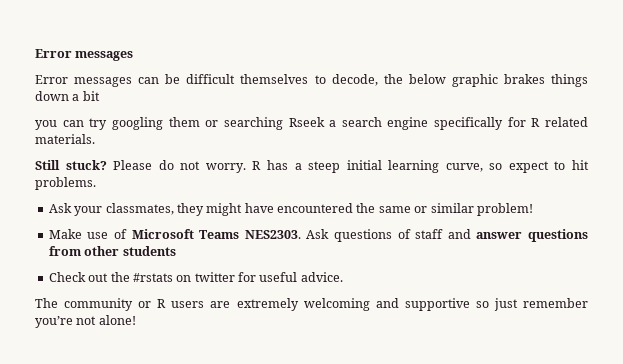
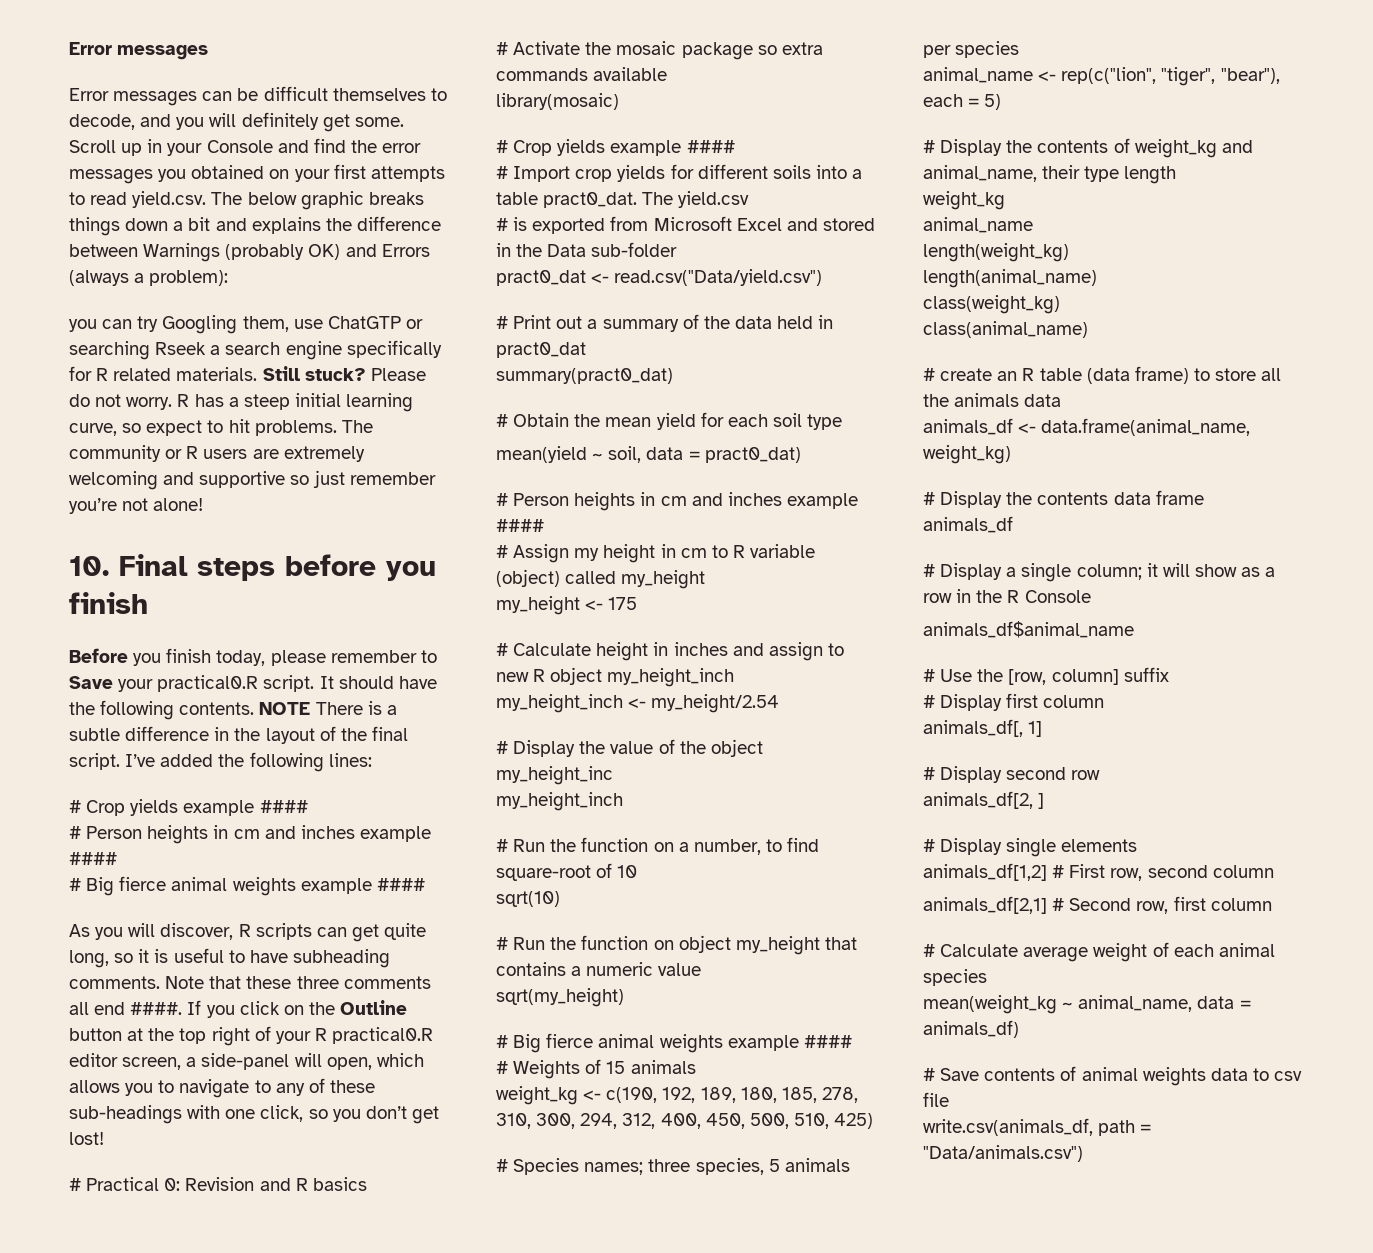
[383,74,403,84] the -> [140,112,404,132] [69,138,422,156] [69,164,445,184] [69,191,243,208] and you will definitely get some. Scroll up in your Console and find the error messages you obtained on your first attempts to read yield.csv. The
[503,74,545,84] brakes -> [368,192,424,205] breaks
(100, 96) none -> [215,216,441,234] [69,243,430,262] [69,270,229,286] and explains the difference between Warnings (probably OK) and Errors (always a problem):
[111,117,200,130] googling them -> [162,315,401,334] Googling them, use ChatGTP
(95, 139) // -> (258, 374) none
[48,203,533,216] [48,229,589,242] [48,246,176,256] [48,272,343,282] // Ask your classmates, they might have encountered the same or similar problem! // Make use of Microsoft Teams NES2303. Ask questions of staff and answer questions from other students // Check out the #rstats on twitter for useful advice. // -> (337, 428) none
(136, 320) none -> [69,554,436,581] [69,592,148,614] [69,648,437,666] [69,675,437,692] [69,700,397,720] [69,726,408,744] [69,752,372,772] [69,799,308,816] [69,825,431,844] [69,852,117,865] [69,876,425,896] [69,923,427,942] [69,948,390,968] [69,976,431,989] [69,1000,408,1018] [69,1026,434,1046] [69,1053,424,1070] [69,1078,375,1098] [69,1105,439,1124] [69,1132,104,1145] [69,1177,367,1191] [496,41,823,60] [496,67,668,81] [496,93,619,110] [496,139,735,156] [496,164,863,182] [496,191,750,208] [496,216,875,234] [496,242,678,257] [496,269,823,286] [496,314,834,332] [496,342,586,358] [496,368,673,384] [496,412,843,430] [496,446,801,463] [496,492,858,511] [496,519,544,532] [496,544,816,563] [496,569,706,589] [496,596,638,615] [496,642,844,661] [496,667,735,687] [496,694,780,713] [496,739,763,757] [496,766,613,785] [496,792,623,811] [496,837,820,855] [496,863,638,881] [496,891,560,907] [496,935,857,955] [496,962,702,976] [496,988,624,1007] [496,1033,852,1053] [496,1059,696,1079] [496,1086,858,1105] [496,1113,874,1129] [496,1158,850,1175] [923,41,1020,58] [923,67,1280,86] [923,94,1002,110] [923,138,1253,158] [923,165,1177,184] [923,191,1005,210] [923,217,1033,233] [923,243,1069,262] [923,269,1097,288] [923,295,1060,314] [923,321,1088,338] [923,366,1282,384] [923,393,1062,407] [923,418,1251,436] [923,445,1011,464] [923,490,1204,508] [923,516,1013,533] [923,563,1276,582] [923,589,1091,603] [923,621,1134,638] [923,667,1169,685] [923,693,1105,711] [923,719,1043,737] [923,766,1101,783] [923,791,1045,809] [923,838,1138,857] [923,863,1274,881] [923,896,1272,914] [923,942,1275,962] [923,969,987,986] [923,995,1251,1014] [923,1020,1019,1038] [923,1066,1303,1086] [923,1092,949,1107] [923,1118,1152,1136] [923,1145,1083,1162] // 10. Final steps before you finish // Before you finish today, please remember to Save your practical0.R script. It should have the following contents. NOTE There is a subtle difference in the layout of the final script. I’ve added the following lines: // # Crop yields example #### // # Person heights in cm and inches example #### // # Big fierce animal weights example #### // As you will discover, R scripts can get quite long, so it is useful to have subheading comments. Note that these three comments all end ####. If you click on the Outline button at the top right of your R practical0.R editor screen, a side-panel will open, which allows you to navigate to any of these sub-headings with one click, so you don’t get lost! // # Practical 0: Revision and R basics // # Activate the mosaic package so extra commands available // library(mosaic) // # Crop yields example #### // # Import crop yields for different soils into a table pract0_dat. The yield.csv // # is exported from Microsoft Excel and stored in the Data sub-folder // pract0_dat <- read.csv("Data/yield.csv") // # Print out a summary of the data held in pract0_dat // summary(pract0_dat) // # Obtain the mean yield for each soil type // mean(yield ~ soil, data = pract0_dat) // # Person heights in cm and inches example #### // # Assign my height in cm to R variable (object) called my_height // my_height <- 175 // # Calculate height in inches and assign to new R object my_height_inch // my_height_inch <- my_height/2.54 // # Display the value of the object my_height_inc // my_height_inch // # Run the function on a number, to find square-root of 10 // sqrt(10) // # Run the function on object my_height that contains a numeric value // sqrt(my_height) // # Big fierce animal weights example #### // # Weights of 15 animals // weight_kg <- c(190, 192, 189, 180, 185, 278, 310, 300, 294, 312, 400, 450, 500, 510, 425) // # Species names; three species, 5 animals per species // animal_name <- rep(c("lion", "tiger", "bear"), each = 5) // # Display the contents of weight_kg and animal_name, their type length // weight_kg // animal_name // length(weight_kg) // length(animal_name) // class(weight_kg) // class(animal_name) // # create an R table (data frame) to store all the animals data // animals_df <- data.frame(animal_name, weight_kg) // # Display the contents data frame // animals_df // # Display a single column; it will show as a row in the R Console // animals_df$animal_name // # Use the [row, column] suffix // # Display first column // animals_df[, 1] // # Display second row // animals_df[2, ] // # Display single elements // animals_df[1,2] # First row, second column // animals_df[2,1] # Second row, first column // # Calculate average weight of each animal species // mean(weight_kg ~ animal_name, data = animals_df) // # Save contents of animal weights data to csv file // write.csv(animals_df, path = "Data/animals.csv")

